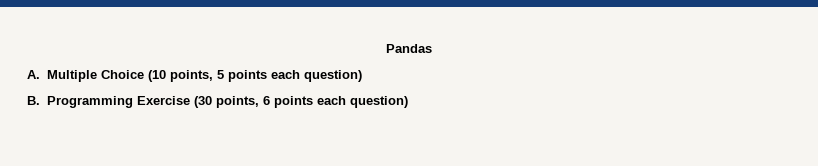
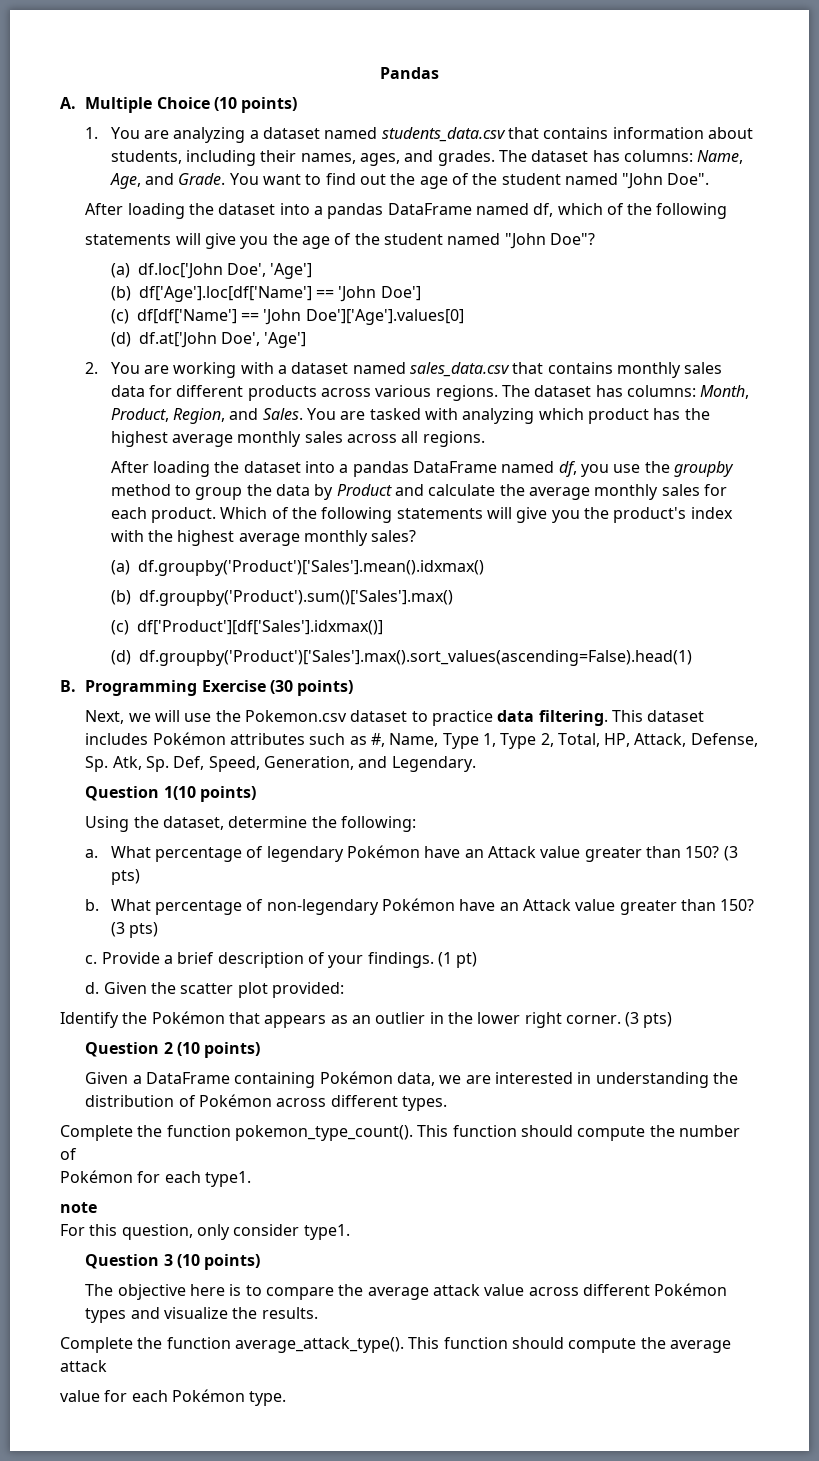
[169,70,362,82] [27,96,408,108] points, 5 points each question) // B. Programming Exercise (30 points, 6 points each question) -> [241,97,298,113] [85,127,753,143] [110,150,744,166] [109,173,710,189] [85,203,728,219] [85,233,595,249] [110,263,313,279] [110,286,421,302] [110,309,464,325] [110,332,307,348] [85,362,723,378] [110,385,750,401] [110,408,710,424] [110,431,485,447] [110,461,734,477] [110,484,727,500] [110,507,733,523] [110,530,417,546] [110,560,484,576] [110,590,453,606] [110,620,383,635] [110,650,692,666] [60,680,354,696] [85,710,705,726] [85,732,758,749] [85,756,476,772] [85,786,256,802] [85,816,416,832] [85,845,738,862] [110,869,140,885] [85,898,755,915] [110,922,158,938] [85,952,478,968] [85,982,344,998] [60,1011,673,1028] [85,1042,261,1058] [85,1071,738,1088] [85,1094,447,1111] [60,1125,740,1141] [60,1148,77,1160] [60,1170,251,1187] [60,1202,97,1213] [60,1224,350,1240] [85,1254,261,1270] [85,1283,728,1300] [85,1307,318,1323] [60,1337,731,1353] [60,1360,107,1372] [60,1389,287,1406] points) // 1. You are analyzing a dataset named students_data.csv that contains information about students, including their names, ages, and grades. The dataset has columns: Name, Age, and Grade. You want to find out the age of the student named "John Doe". // After loading the dataset into a pandas DataFrame named df, which of the following // statements will give you the age of the student named "John Doe"? // (a) df.loc['John Doe', 'Age'] // (b) df['Age'].loc[df['Name'] == 'John Doe'] // (c) df[df['Name'] == 'John Doe']['Age'].values[0] // (d) df.at['John Doe', 'Age'] // 2. You are working with a dataset named sales_data.csv that contains monthly sales data for different products across various regions. The dataset has columns: Month, Product, Region, and Sales. You are tasked with analyzing which product has the highest average monthly sales across all regions. // After loading the dataset into a pandas DataFrame named df, you use the groupby method to group the data by Product and calculate the average monthly sales for each product. Which of the following statements will give you the product's index with the highest average monthly sales? // (a) df.groupby('Product')['Sales'].mean().idxmax() // (b) df.groupby('Product').sum()['Sales'].max() // (c) df['Product'][df['Sales'].idxmax()] // (d) df.groupby('Product')['Sales'].max().sort_values(ascending=False).head(1) // B. Programming Exercise (30 points) // Next, we will use the Pokemon.csv dataset to practice data filtering. This dataset includes Pokémon attributes such as #, Name, Type 1, Type 2, Total, HP, Attack, Defense, Sp. Atk, Sp. Def, Speed, Generation, and Legendary. // Question 1(10 points) // Using the dataset, determine the following: // a. What percentage of legendary Pokémon have an Attack value greater than 150? (3 pts) // b. What percentage of non-legendary Pokémon have an Attack value greater than 150? (3 pts) // c. Provide a brief description of your findings. (1 pt) // d. Given the scatter plot provided: // Identify the Pokémon that appears as an outlier in the lower right corner. (3 pts) // Question 2 (10 points) // Given a DataFrame containing Pokémon data, we are interested in understanding the distribution of Pokémon across different types. // Complete the function pokemon_type_count(). This function should compute the number of // Pokémon for each type1. // note // For this question, only consider type1. // Question 3 (10 points) // The objective here is to compare the average attack value across different Pokémon types and visualize the results. // Complete the function average_attack_type(). This function should compute the average attack // value for each Pokémon type.

